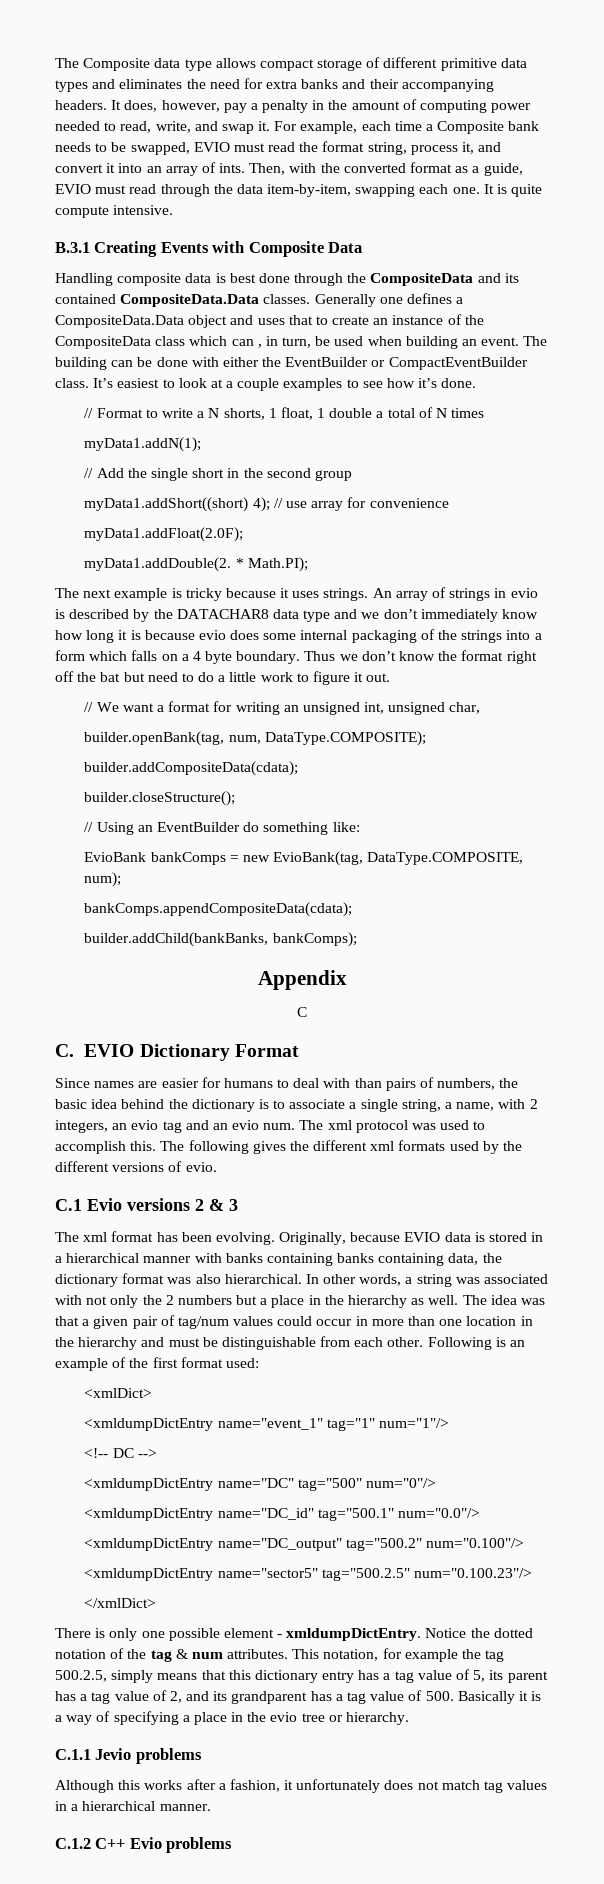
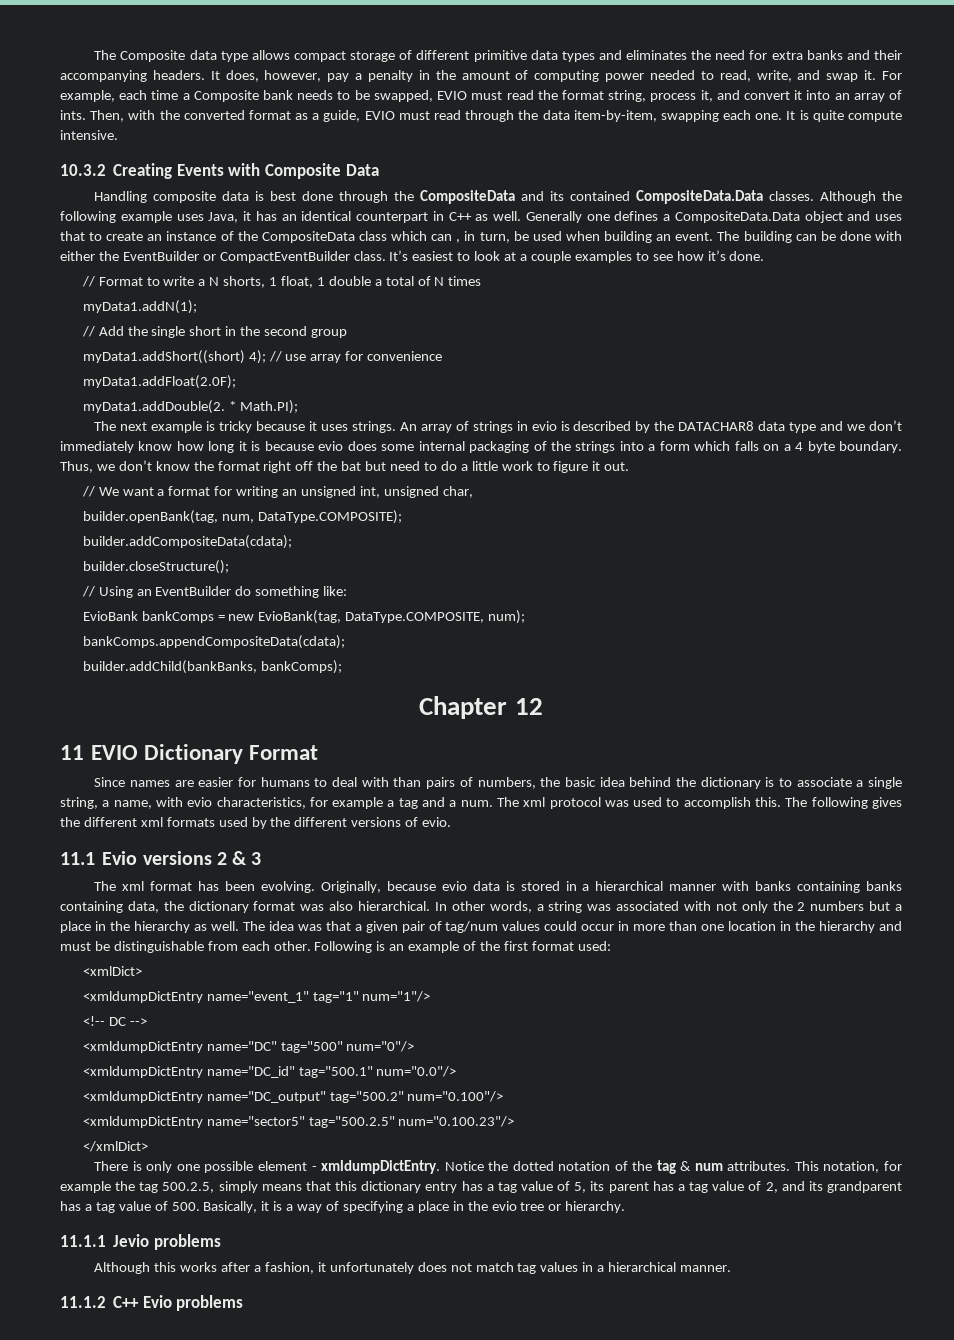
[55,242,90,253] B.3.1 -> [60,164,106,176] 10.3.2
(311, 299) none -> [820,191,902,203] [60,211,521,223] Although the following example uses Java, it has an identical counterpart in C++ as well.
[304,651,336,661] Thus -> [60,461,93,473] Thus,
[257,970,347,990] [297,1007,307,1017] [55,1044,74,1057] Appendix // C // C. -> [419,696,543,719] [60,745,84,760] Chapter 12 // 11
[529,1099,538,1109] [55,1120,260,1133] 2 integers, an evio tag and an evio -> [187,797,457,809] evio characteristics, for example a tag and a
[55,1199,82,1211] C.1 -> [60,852,95,865] 11.1
[404,1232,441,1242] EVIO -> [441,881,467,891] evio
[457,1691,515,1704] Basically -> [203,1201,258,1213] Basically,
[55,1749,91,1760] C.1.1 -> [60,1235,106,1247] 11.1.1
[55,1838,91,1849] C.1.2 -> [60,1296,106,1308] 11.1.2

